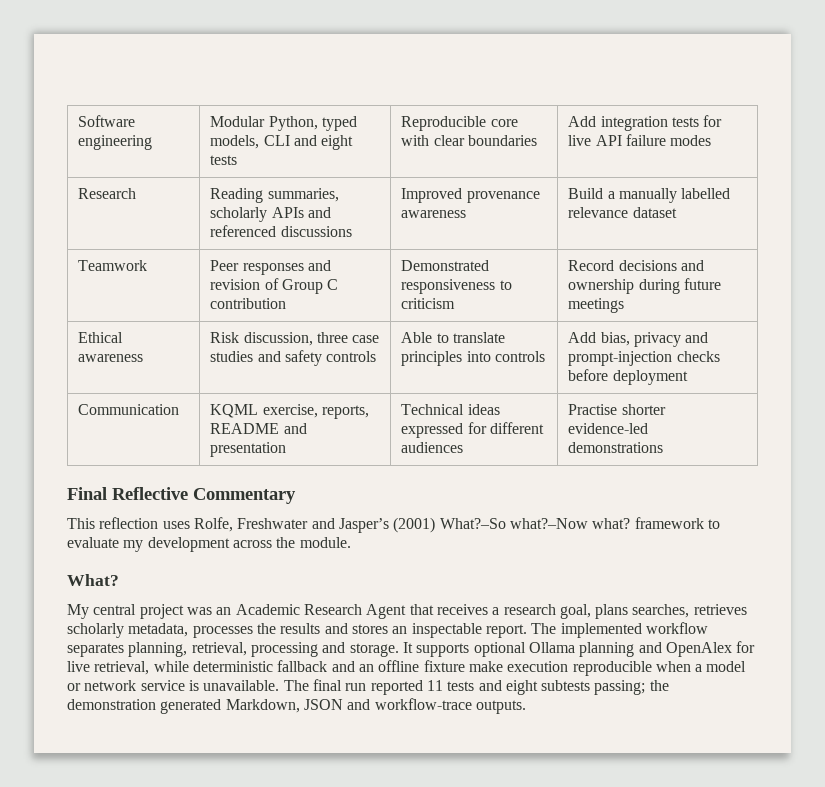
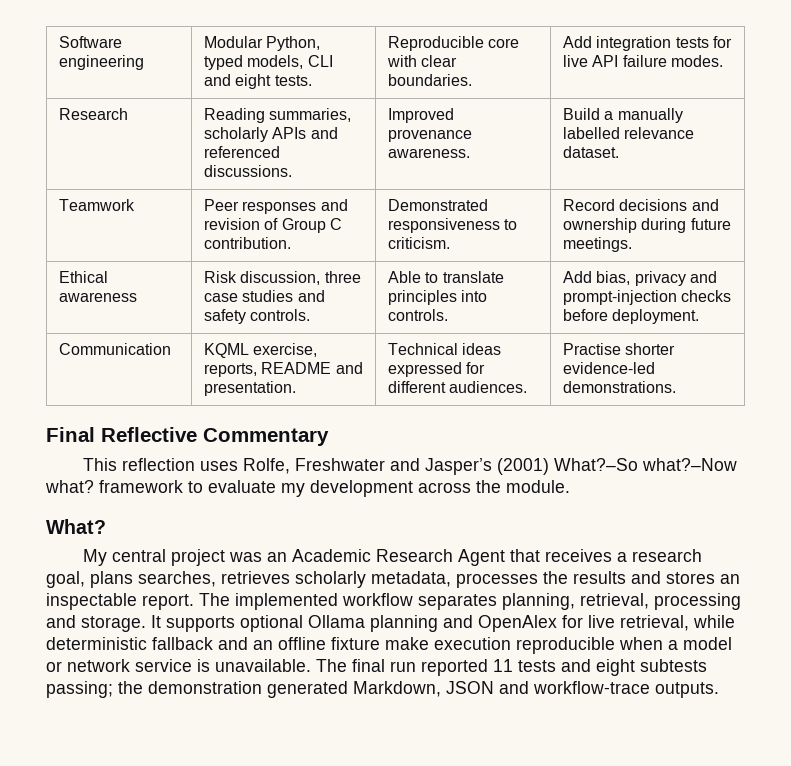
[210,155,238,165] tests -> [274,75,312,86] tests.
[467,135,537,146] boundaries -> [388,74,473,86] boundaries.
[670,135,712,146] modes -> [671,55,724,67] modes.
[280,226,352,237] discussions -> [204,165,293,177] discussions.
[401,210,467,218] awareness -> [388,148,471,158] awareness.
[632,207,677,218] dataset -> [563,146,620,158] dataset.
[210,298,287,309] contribution -> [204,237,292,249] contribution.
[401,298,456,309] criticism -> [388,237,451,249] criticism.
[568,298,625,313] meetings -> [563,237,633,252] meetings.
[326,351,377,362] controls -> [250,309,311,321] controls.
[494,351,545,362] controls -> [388,309,449,321] controls.
[612,370,688,385] deployment -> [612,309,700,324] deployment.
[210,442,287,457] presentation -> [204,381,297,396] presentation.
[401,442,464,453] audiences -> [449,381,528,393] audiences.
[568,442,664,453] demonstrations -> [563,381,677,393] demonstrations.

